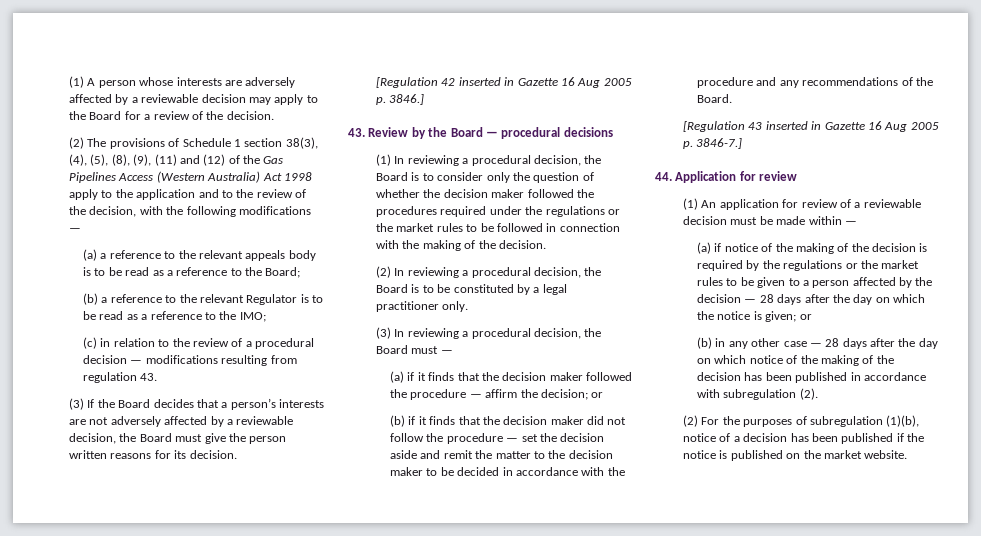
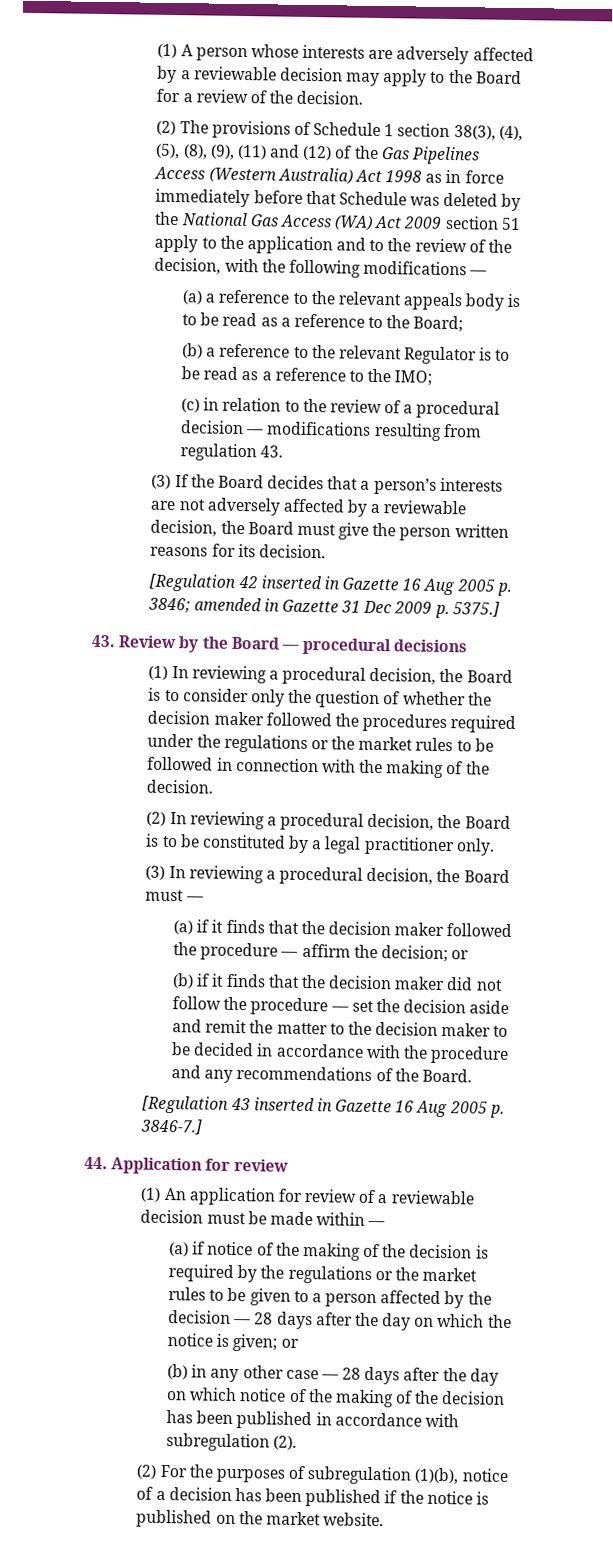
(312, 176) none -> [425,169,504,184] [155,188,522,212] [155,211,521,231] as in force immediately before that Schedule was deleted by the National Gas Access (WA) Act 2009 section 51
[389,94,425,105] 3846.] -> [148,597,500,619] 3846; amended in Gazette 31 Dec 2009 p. 5375.]

